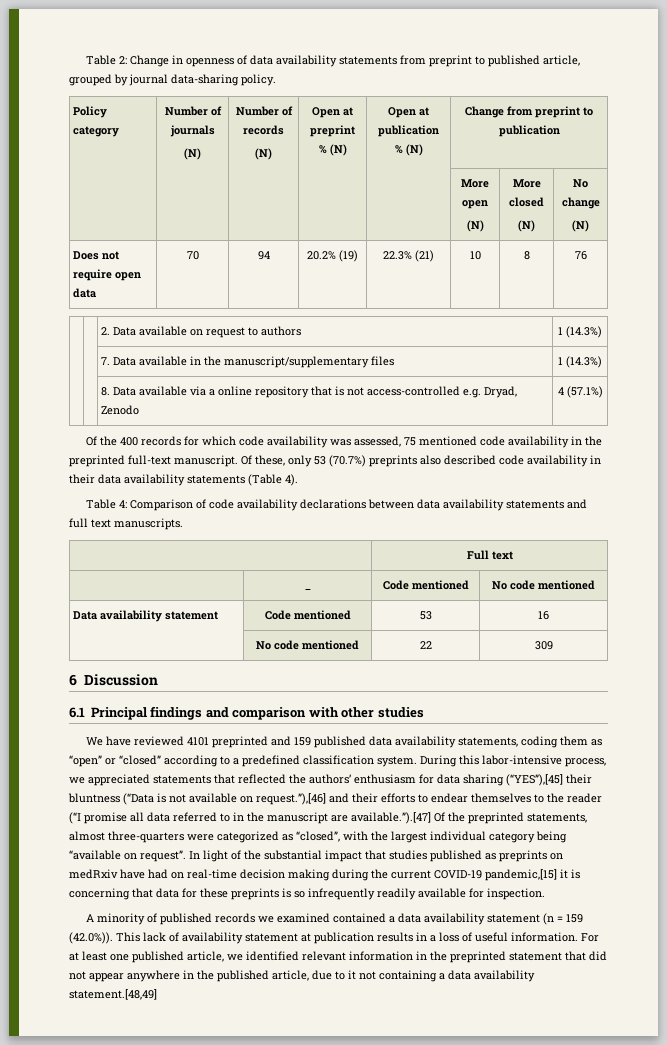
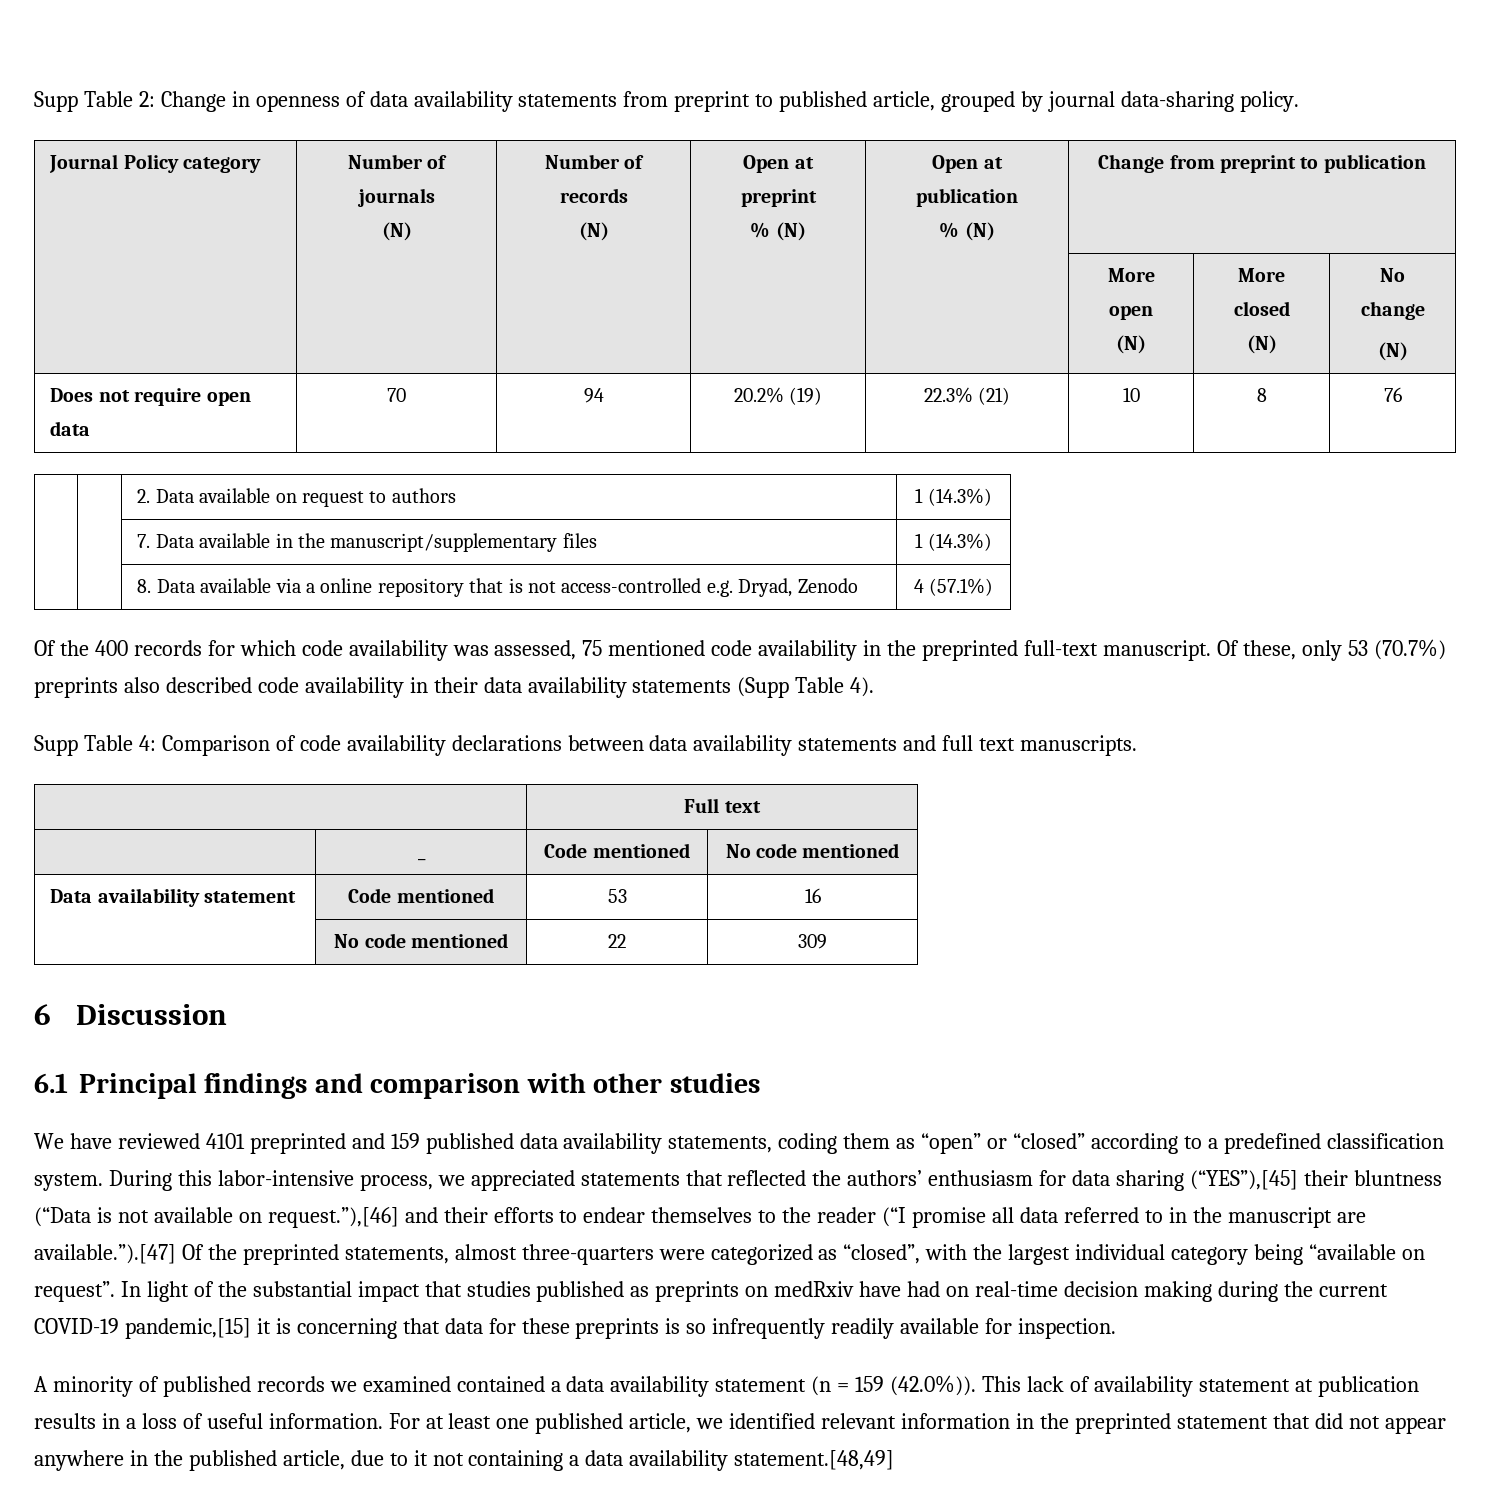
(85, 60) none -> [34,91,78,112] Supp
(276, 80) none -> [49,154,119,173] Journal
[248,474,282,486] (Table -> [737,677,845,698] (Supp Table
(298, 480) none -> [34,735,78,756] Supp

